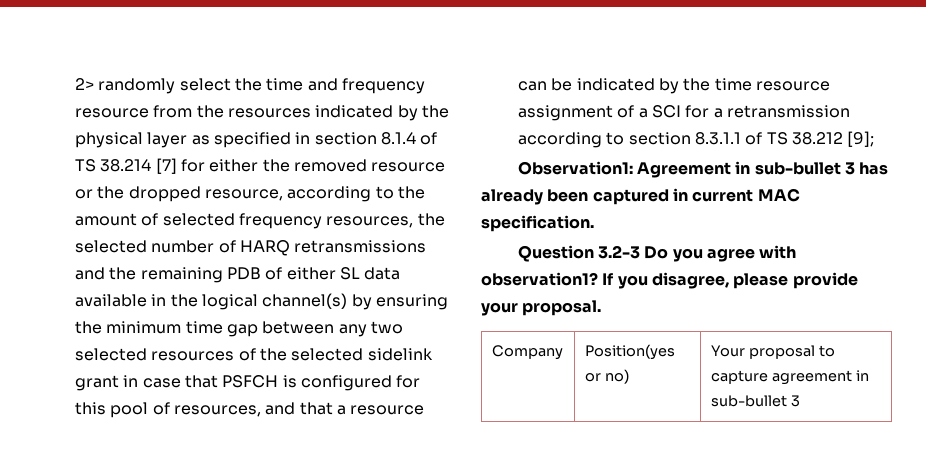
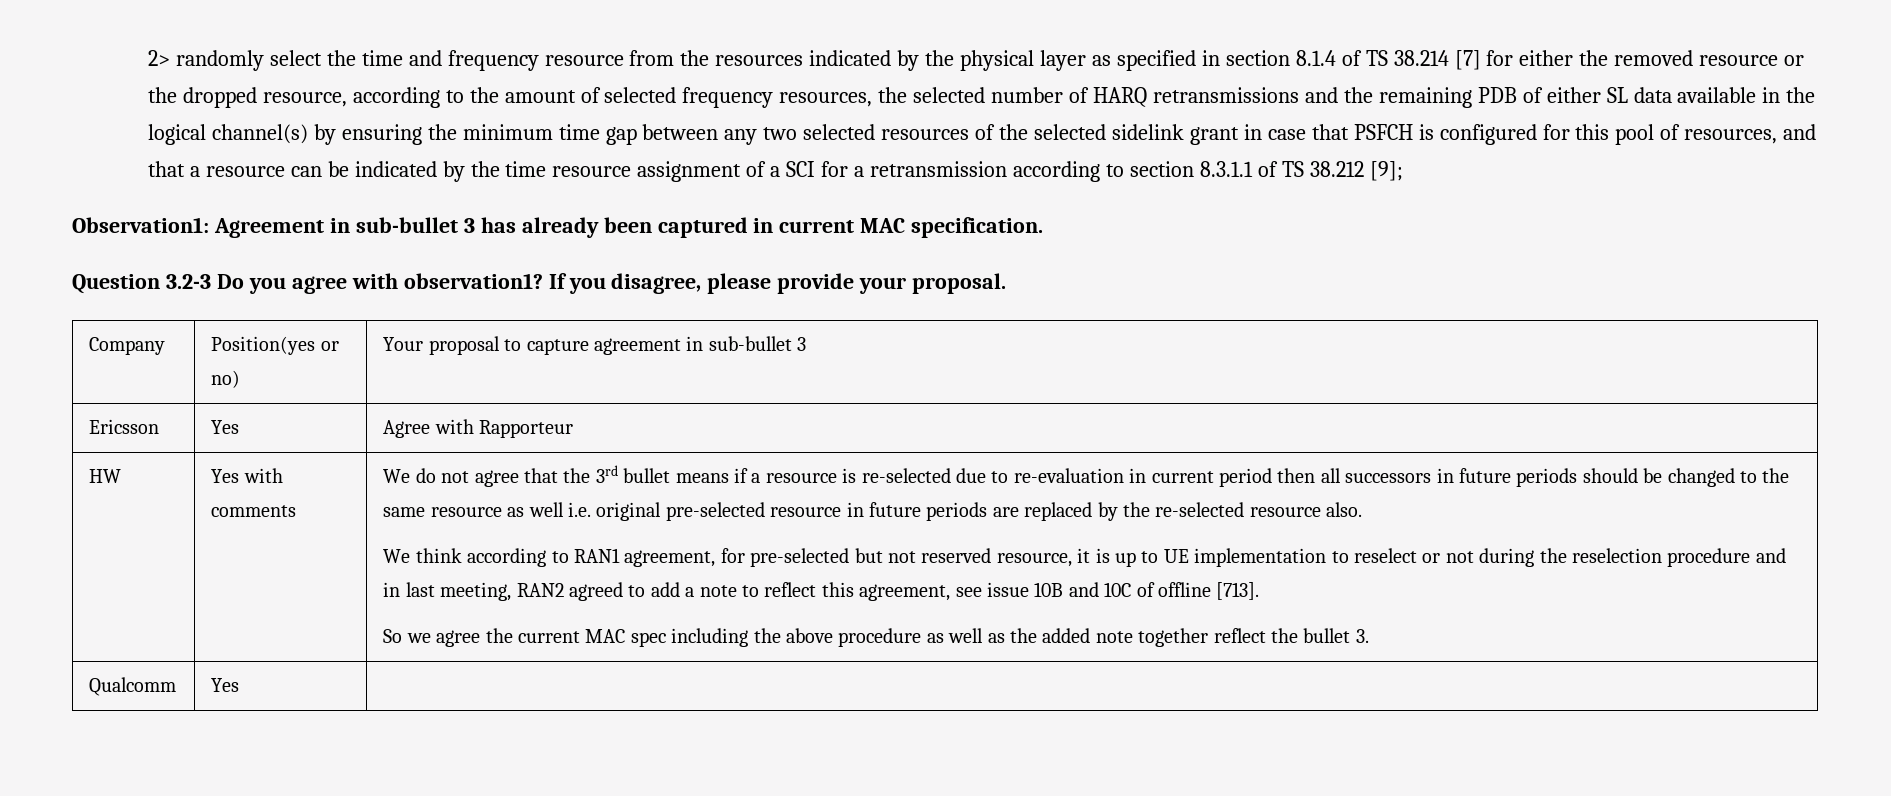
(800, 401) none -> [89,419,160,434] [211,420,240,434] [383,419,574,438] [89,469,122,483] [211,468,283,483] [211,505,297,517] [383,465,1790,487] [383,502,1363,521] [383,548,1786,567] [383,582,1260,601] [383,628,1369,647] [89,677,177,696] [211,678,240,692] // Ericsson | Yes | Agree with Rapporteur // HW | Yes with comments | We do not agree that the 3rd bullet means if a resource is re-selected due to re-evaluation in current period then all successors in future periods should be changed to the same resource as well i.e. original pre-selected resource in future periods are replaced by the re-selected resource also. // We think according to RAN1 agreement, for pre-selected but not reserved resource, it is up to UE implementation to reselect or not during the reselection procedure and in last meeting, RAN2 agreed to add a note to reflect this agreement, see issue 10B and 10C of offline [713]. // So we agree the current MAC spec including the above procedure as well as the added note together reflect the bullet 3. // Qualcomm | Yes |

